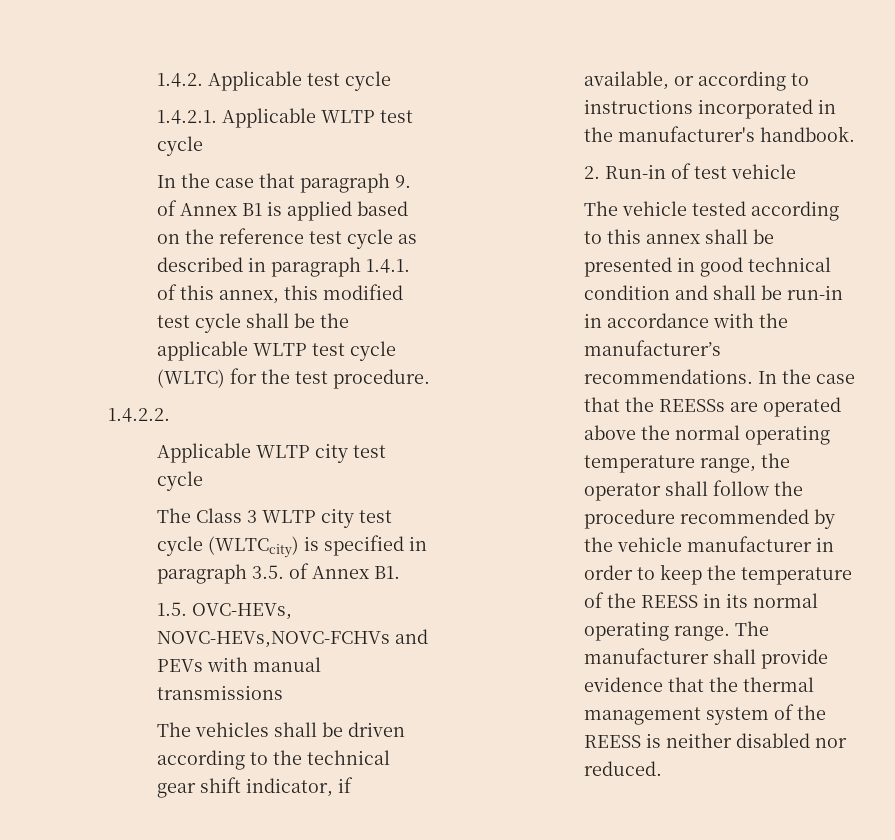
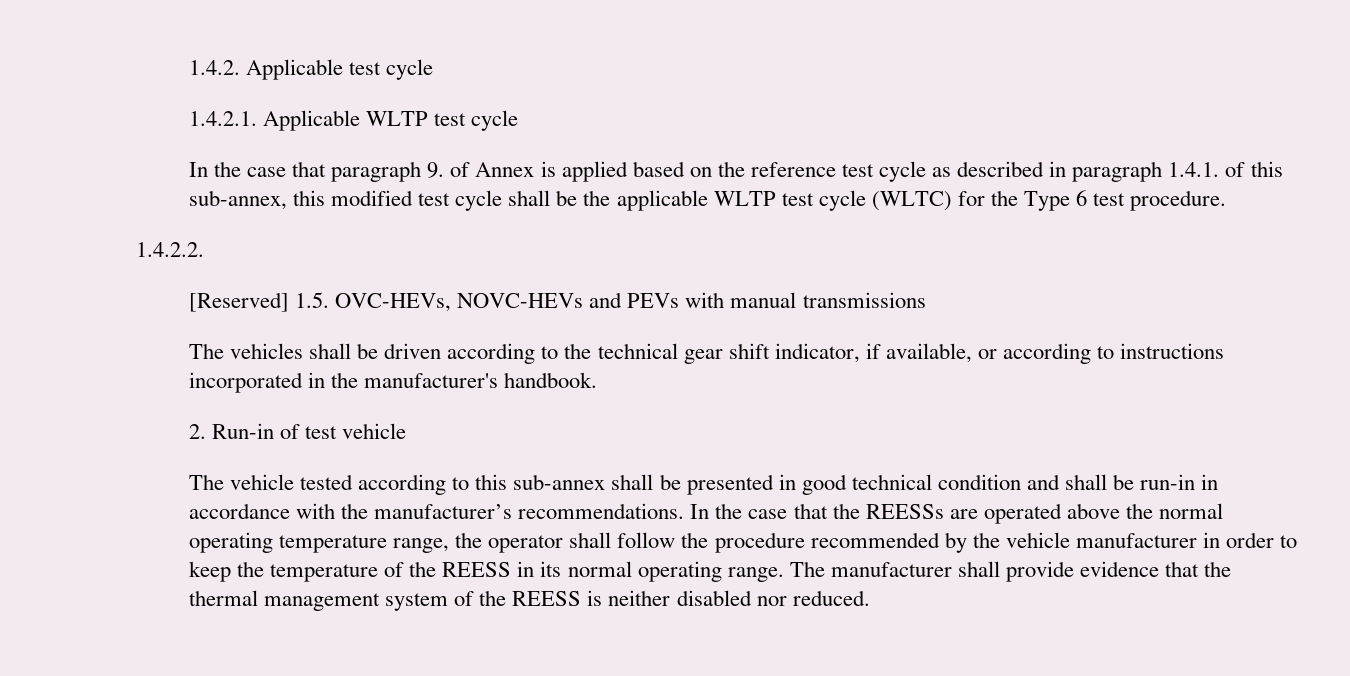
[242,203,263,216] B1 -> (535, 169) none
[219,290,280,304] annex, -> [188,190,287,210] sub-annex,
(291, 376) none -> [1024,190,1088,211] Type 6
[157,443,387,463] [157,471,204,491] [157,508,393,528] [157,535,428,558] [157,563,401,584] Applicable WLTP city test cycle // The Class 3 WLTP city test cycle (WLTCcity) is specified in paragraph 3.5. of Annex B1. // -> [188,292,289,312] [Reserved]
[157,631,391,648] NOVC-HEVs,NOVC-FCHVs -> [457,293,584,308] NOVC-HEVs
[646,234,701,244] annex -> [513,474,606,490] sub-annex

